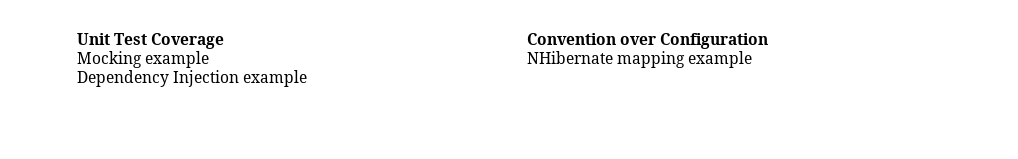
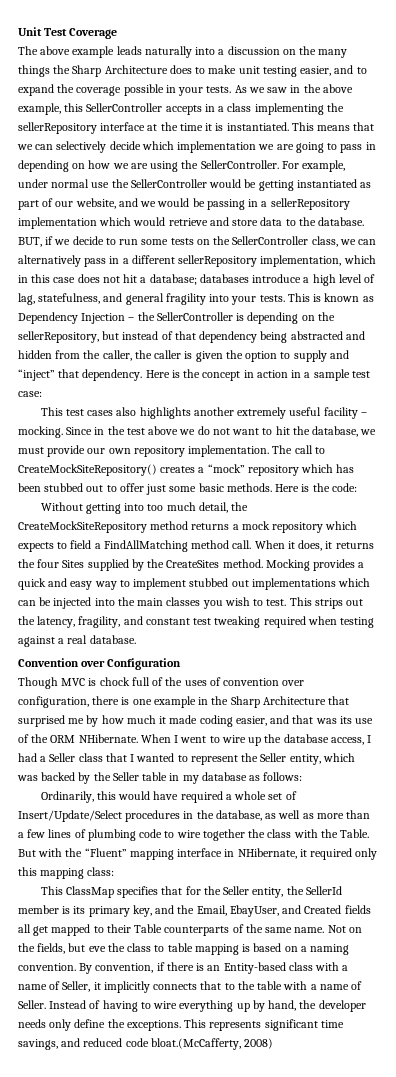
[77,51,210,68] [77,70,308,87] [527,33,769,49] [527,51,753,68] Mocking example // Dependency Injection example // Convention over Configuration // NHibernate mapping example -> [18,46,348,58] [18,65,367,77] [18,84,353,96] [18,103,344,115] [18,122,375,134] [17,141,376,153] [18,160,346,172] [18,179,372,191] [18,198,350,210] [18,217,365,229] [18,236,377,247] [18,255,376,267] [18,274,376,286] [18,293,374,305] [18,312,335,324] [18,331,365,343] [18,350,349,362] [18,369,370,381] [18,391,42,397] [40,407,367,419] [18,426,377,438] [18,445,325,457] [18,464,355,476] [18,483,357,495] [40,502,249,514] [18,521,358,533] [18,540,374,552] [18,559,365,571] [18,578,371,590] [18,597,364,609] [18,616,375,628] [18,635,136,647] [18,658,182,670] [18,677,305,689] [18,696,350,708] [18,715,374,727] [18,734,372,746] [18,753,355,765] [17,772,303,784] [40,791,297,803] [18,810,371,822] [18,829,370,841] [18,848,378,860] [18,867,115,879] [40,886,342,898] [18,905,371,917] [18,924,362,936] [18,943,350,955] [18,962,349,974] [18,981,363,993] [18,1000,366,1012] [18,1019,344,1031] [18,1038,274,1050] The above example leads naturally into a discussion on the many things the Sharp Architecture does to make unit testing easier, and to expand the coverage possible in your tests. As we saw in the above example, this SellerController accepts in a class implementing the sellerRepository interface at the time it is instantiated. This means that we can selectively decide which implementation we are going to pass in depending on how we are using the SellerController. For example, under normal use the SellerController would be getting instantiated as part of our website, and we would be passing in a sellerRepository implementation which would retrieve and store data to the database. BUT, if we decide to run some tests on the SellerController class, we can alternatively pass in a different sellerRepository implementation, which in this case does not hit a database; databases introduce a high level of lag, statefulness, and general fragility into your tests. This is known as Dependency Injection – the SellerController is depending on the sellerRepository, but instead of that dependency being abstracted and hidden from the caller, the caller is given the option to supply and “inject” that dependency. Here is the concept in action in a sample test case: // This test cases also highlights another extremely useful facility – mocking. Since in the test above we do not want to hit the database, we must provide our own repository implementation. The call to CreateMockSiteRepository() creates a “mock” repository which has been stubbed out to offer just some basic methods. Here is the code: // Without getting into too much detail, the CreateMockSiteRepository method returns a mock repository which expects to field a FindAllMatching method call. When it does, it returns the four Sites supplied by the CreateSites method. Mocking provides a quick and easy way to implement stubbed out implementations which can be injected into the main classes you wish to test. This strips out the latency, fragility, and constant test tweaking required when testing against a real database. // Convention over Configuration // Though MVC is chock full of the uses of convention over configuration, there is one example in the Sharp Architecture that surprised me by how much it made coding easier, and that was its use of the ORM NHibernate. When I went to wire up the database access, I had a Seller class that I wanted to represent the Seller entity, which was backed by the Seller table in my database as follows: // Ordinarily, this would have required a whole set of Insert/Update/Select procedures in the database, as well as more than a few lines of plumbing code to wire together the class with the Table. But with the “Fluent” mapping interface in NHibernate, it required only this mapping class: // This ClassMap specifies that for the Seller entity, the SellerId member is its primary key, and the Email, EbayUser, and Created fields all get mapped to their Table counterparts of the same name. Not on the fields, but eve the class to table mapping is based on a naming convention. By convention, if there is an Entity-based class with a name of Seller, it implicitly connects that to the table with a name of Seller. Instead of having to wire everything up by hand, the developer needs only define the exceptions. This represents significant time savings, and reduced code bloat.(McCafferty, 2008)

